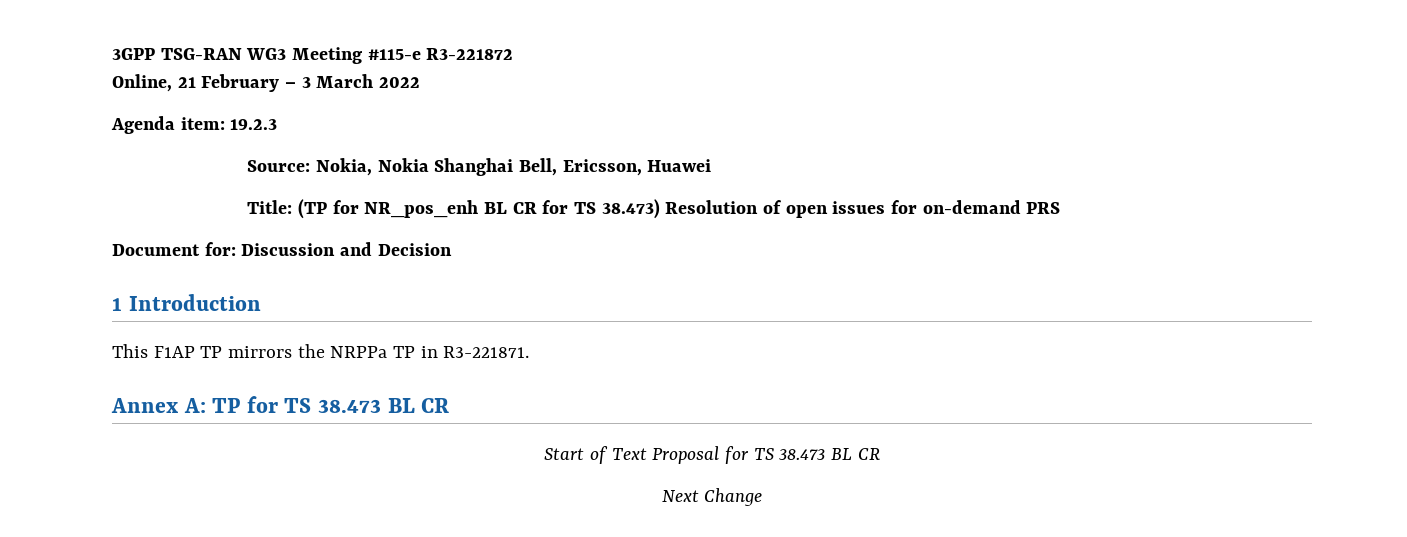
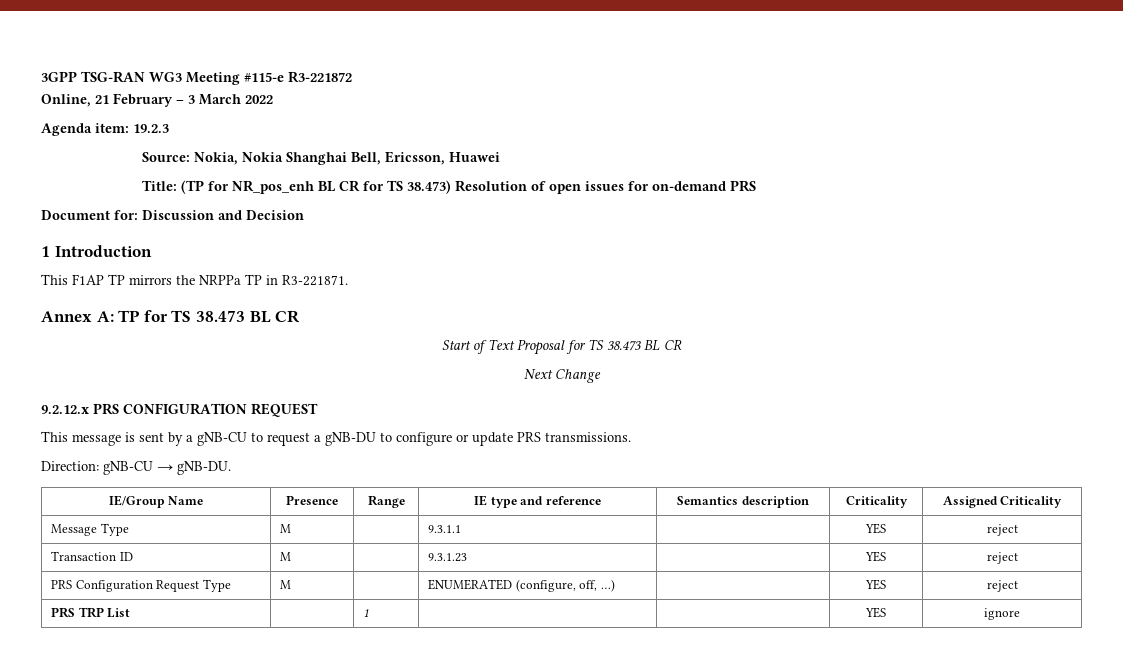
(763, 497) none -> [41,403,318,417] [41,431,631,446] [41,461,231,475] [108,495,204,508] [286,495,338,505] [367,495,405,508] [474,495,601,508] [677,496,809,508] [845,496,908,508] [942,496,1063,508] [51,523,129,536] [280,524,292,533] [428,525,462,533] [865,523,886,534] [986,524,1018,536] [51,551,133,561] [280,552,292,561] [428,553,468,562] [865,551,886,562] [986,552,1018,564] [51,579,231,592] [280,580,292,589] [428,579,615,592] [865,579,886,590] [986,580,1018,592] [51,607,131,618] [363,609,370,617] [865,607,886,618] [984,608,1020,620] // 9.2.12.x PRS CONFIGURATION REQUEST // This message is sent by a gNB-CU to request a gNB-DU to configure or update PRS transmissions. // Direction: gNB-CU → gNB-DU. // IE/Group Name | Presence | Range | IE type and reference | Semantics description | Criticality | Assigned Criticality // Message Type | M | | 9.3.1.1 | | YES | reject // Transaction ID | M | | 9.3.1.23 | | YES | reject // PRS Configuration Request Type | M | | ENUMERATED (configure, off, …) | | YES | reject // PRS TRP List | | 1 | | | YES | ignore

